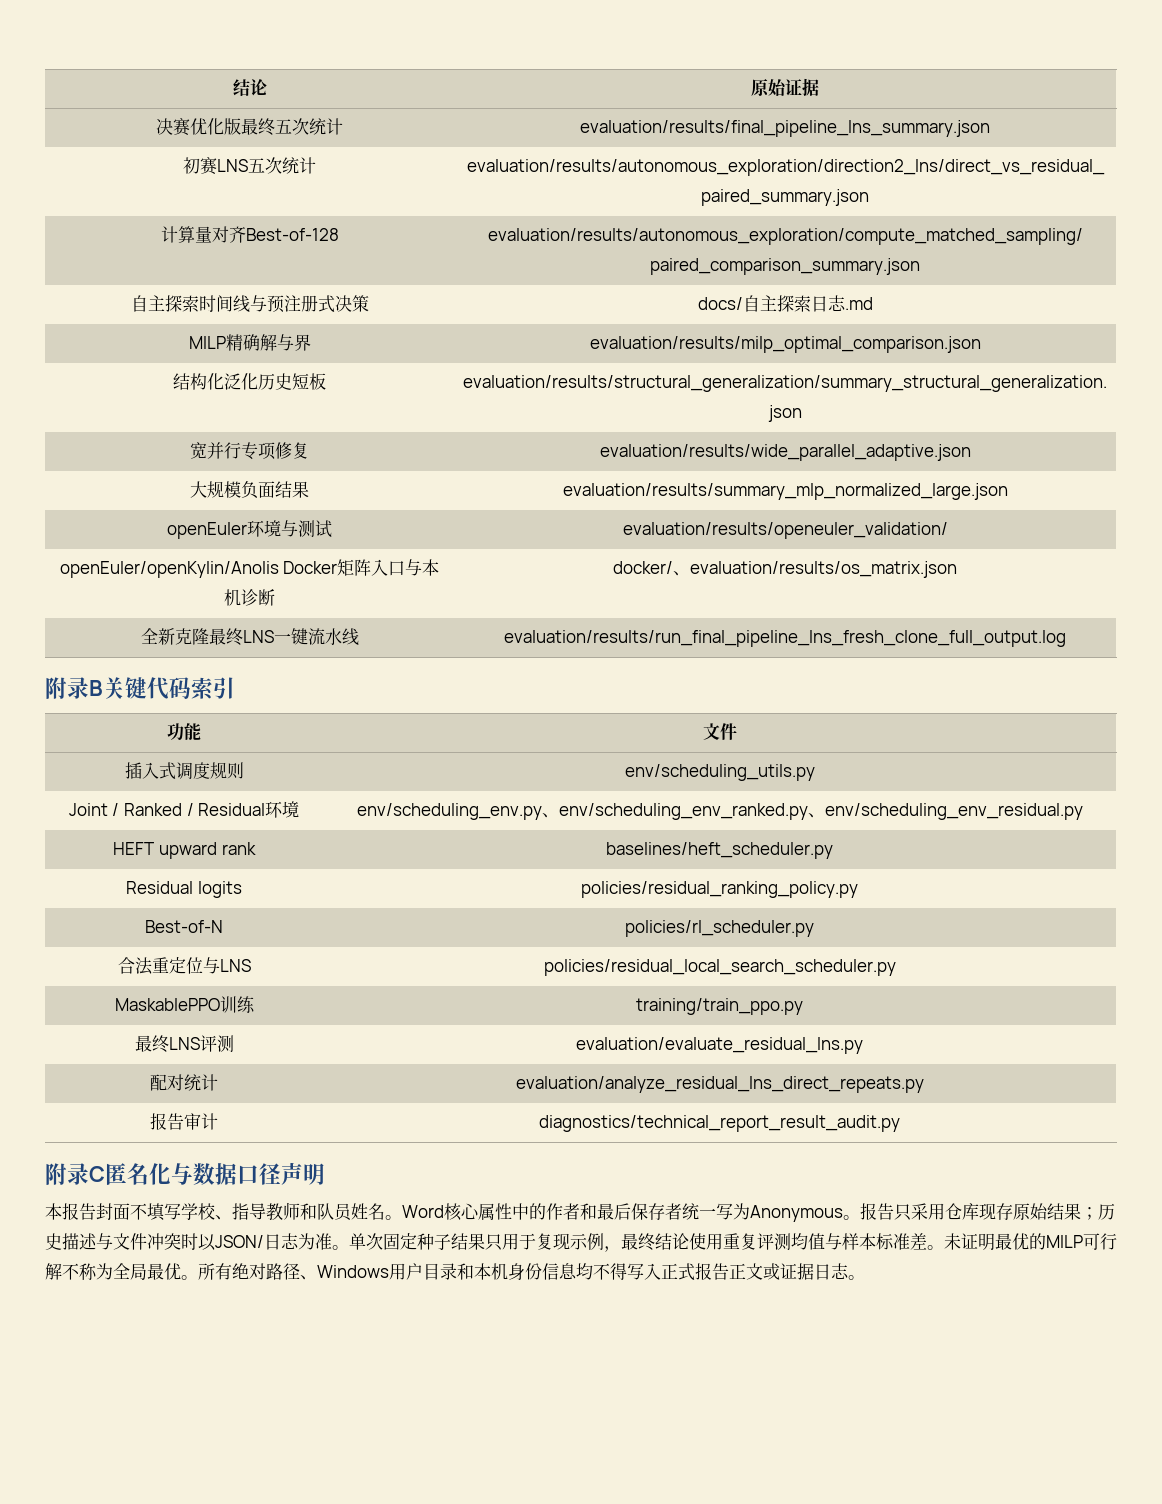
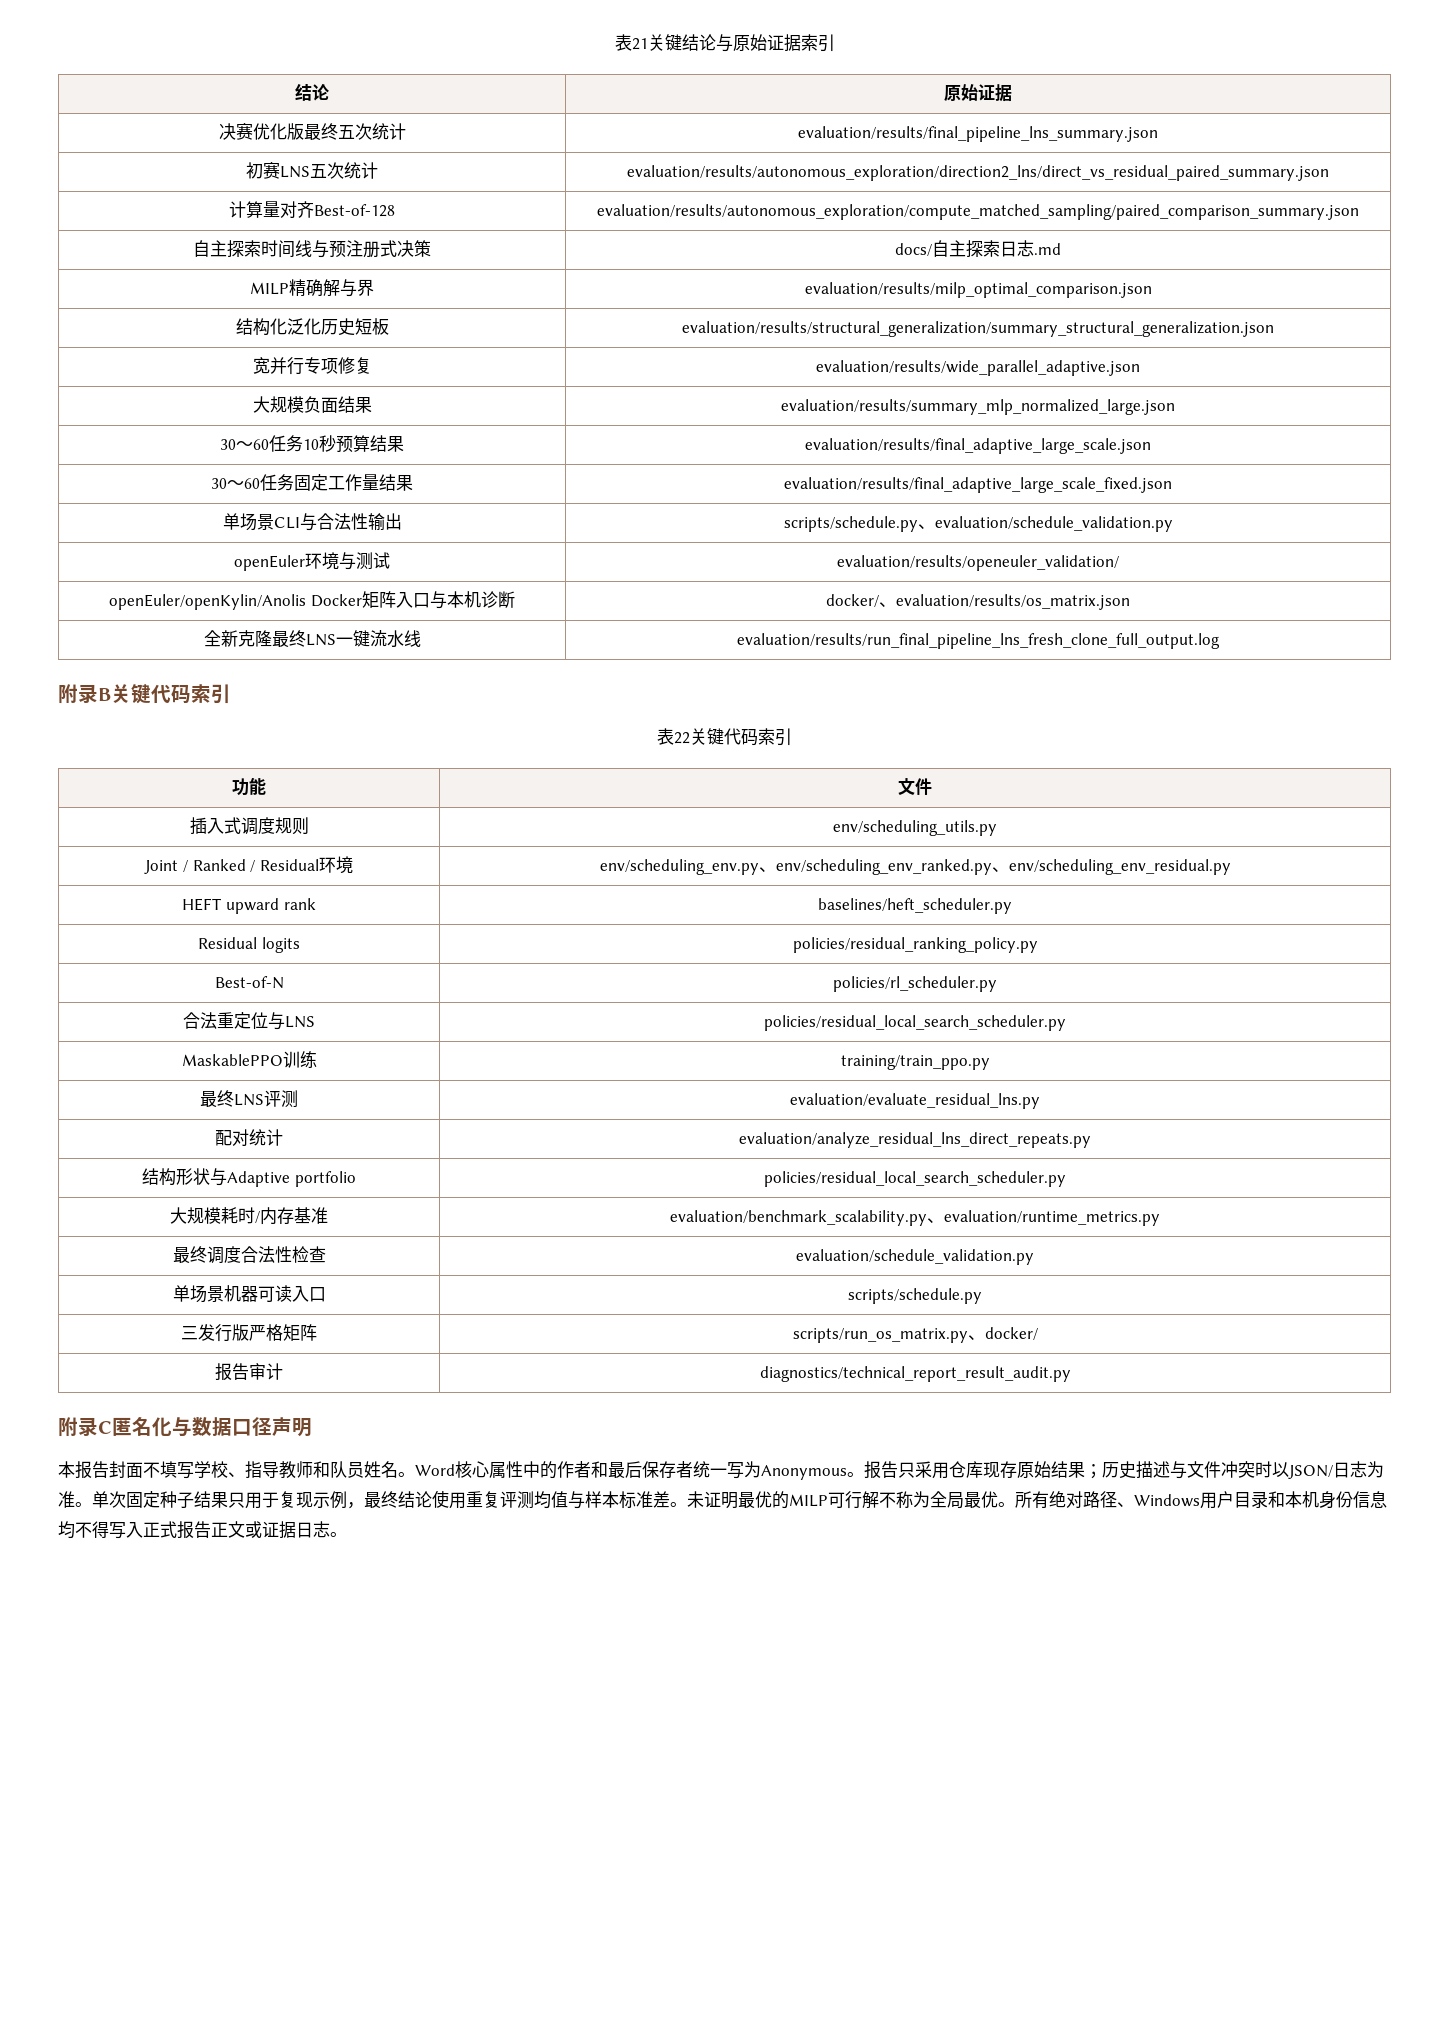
(232, 88) none -> [614,34,835,52] 表21关键结论与原始证据索引 //
(1008, 491) none -> [220,435,404,453] [805,438,1151,454] [211,474,413,491] [784,477,1172,493] [222,513,402,531] [783,516,1173,532] // 30～60任务10秒预算结果 | evaluation/results/final_adaptive_large_scale.json // 30～60任务固定工作量结果 | evaluation/results/final_adaptive_large_scale_fixed.json // 单场景CLI与合法性输出 | scripts/schedule.py、evaluation/schedule_validation.py
(235, 688) none -> [657,728,792,746] // 表22关键代码索引
(924, 1084) none -> [142,1168,356,1187] [764,1171,1066,1187] [170,1207,328,1225] [670,1210,1160,1226] [172,1246,326,1264] [796,1249,1034,1265] [172,1285,326,1303] [848,1288,982,1304] [181,1324,317,1342] [792,1327,1038,1343] // 结构形状与Adaptive portfolio | policies/residual_local_search_scheduler.py // 大规模耗时/内存基准 | evaluation/benchmark_scalability.py、evaluation/runtime_metrics.py // 最终调度合法性检查 | evaluation/schedule_validation.py // 单场景机器可读入口 | scripts/schedule.py // 三发行版严格矩阵 | scripts/run_os_matrix.py、docker/

